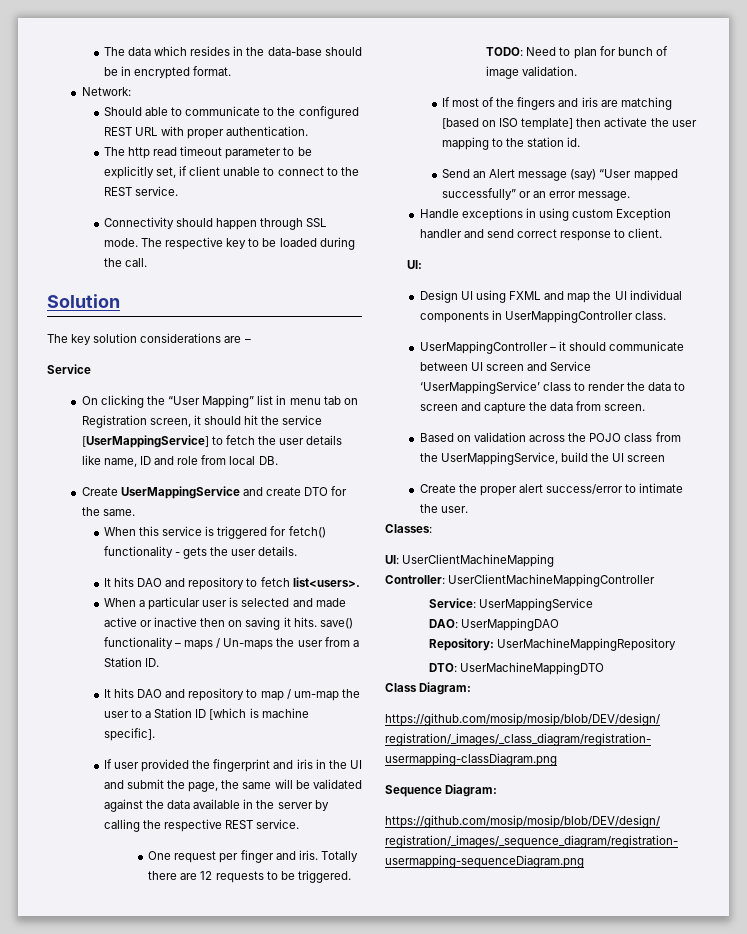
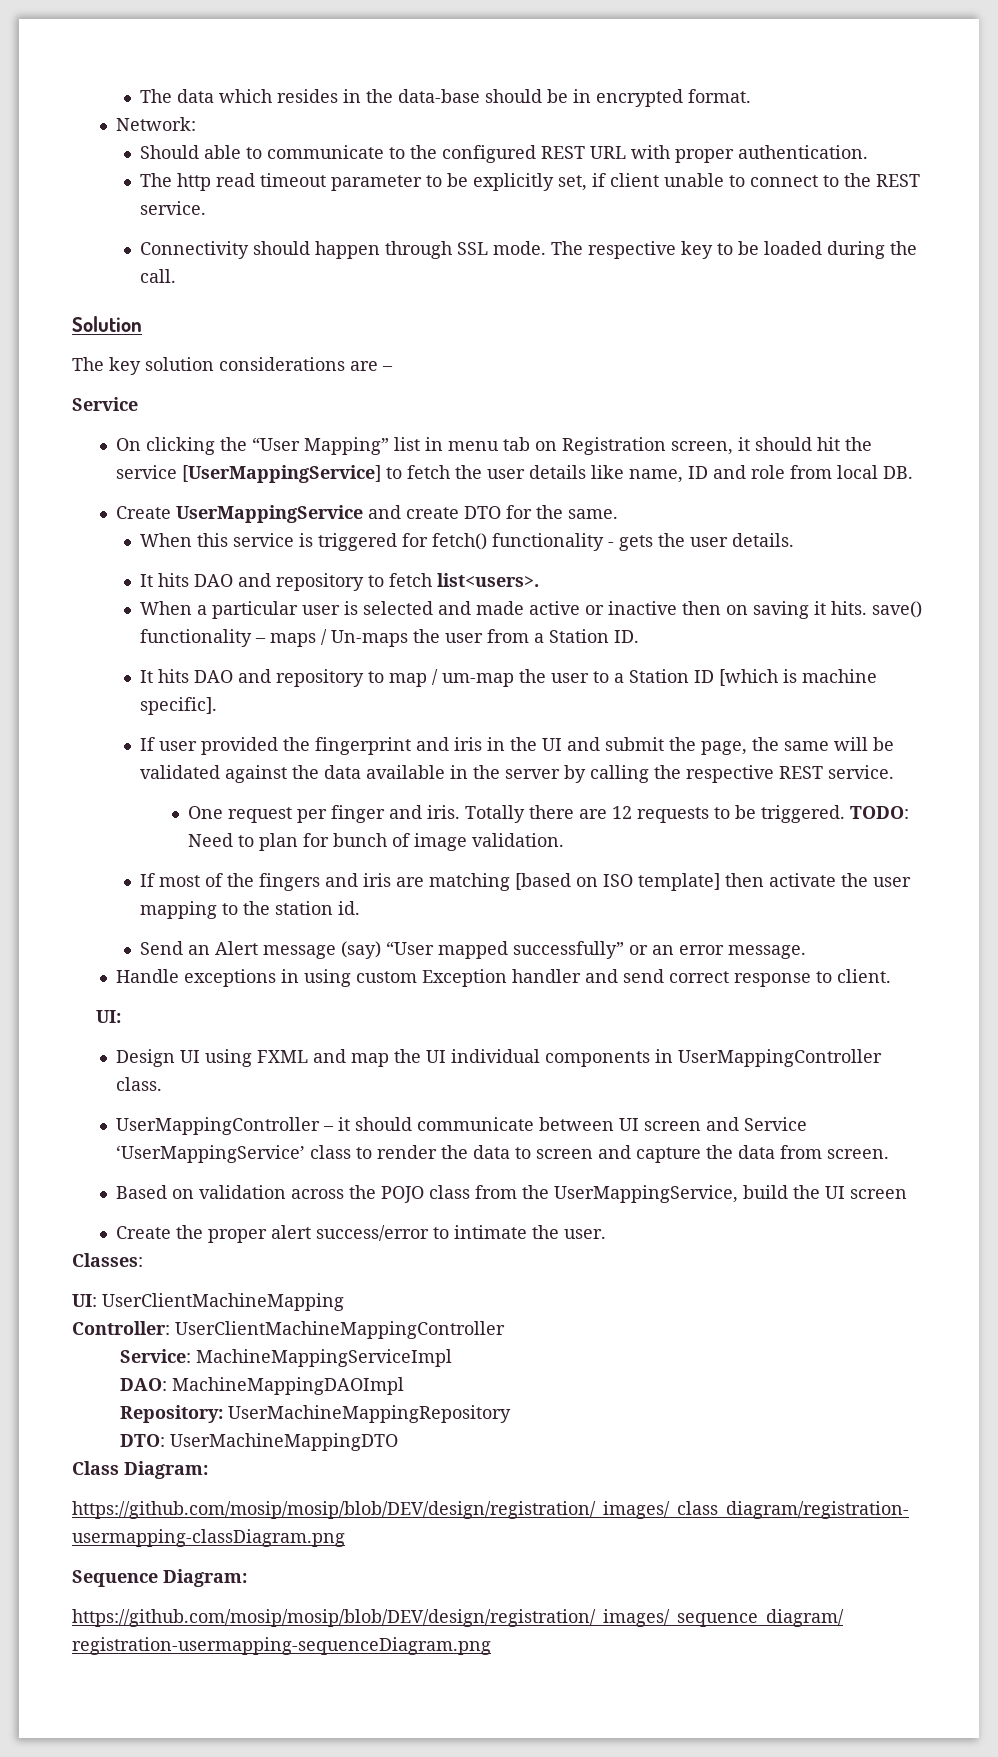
[479,598,594,611] UserMappingService -> [196,1349,453,1367] MachineMappingServiceImpl
[461,618,560,631] UserMappingDAO -> [172,1377,405,1395] MachineMappingDAOImpl

